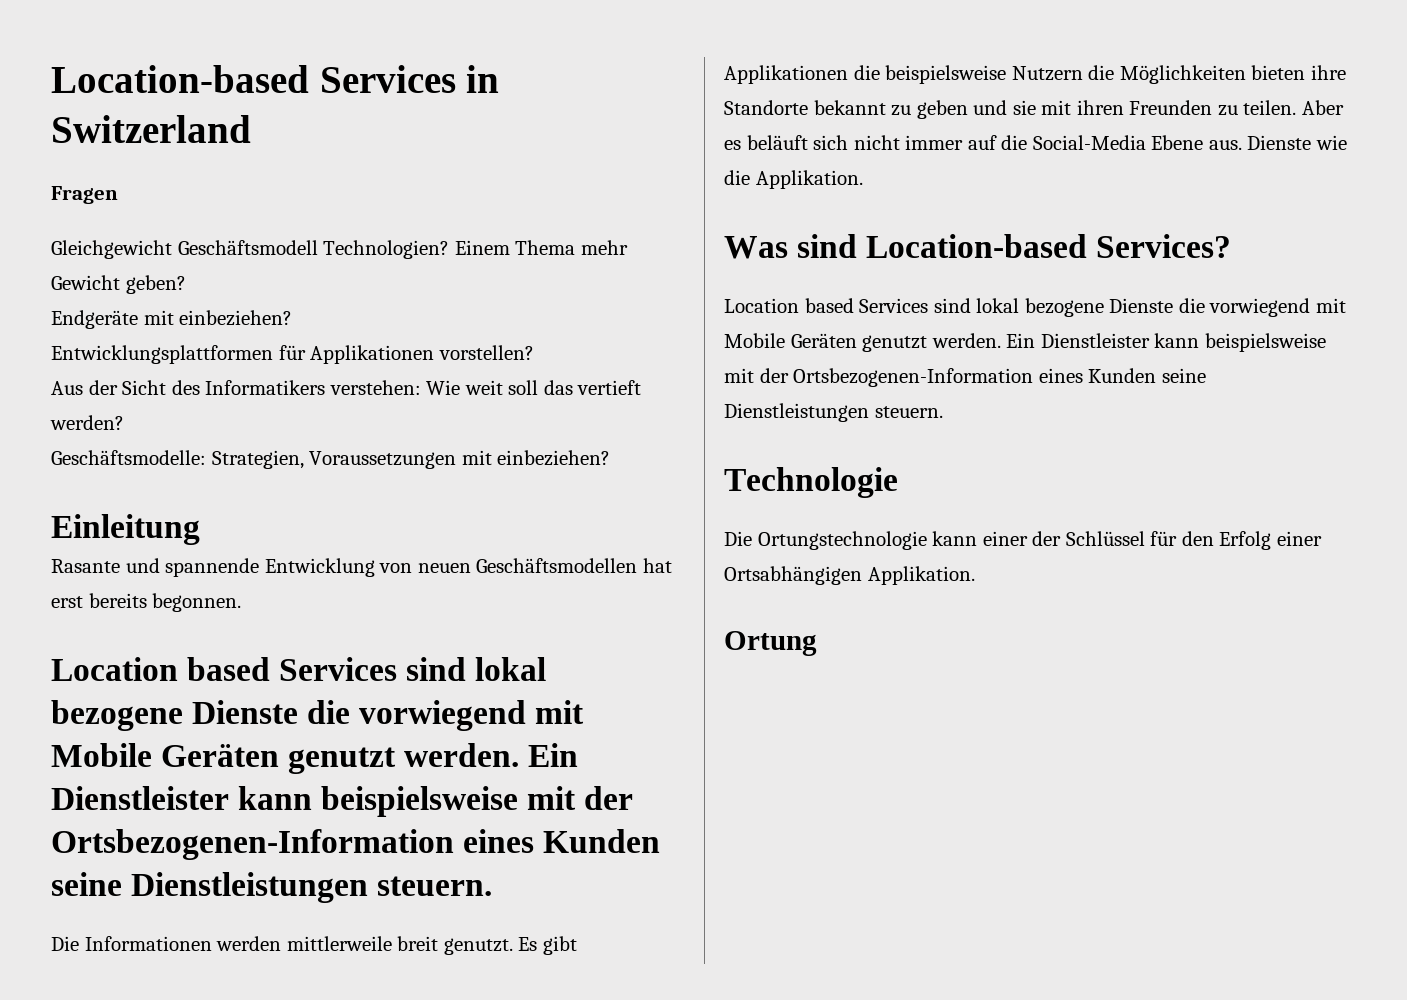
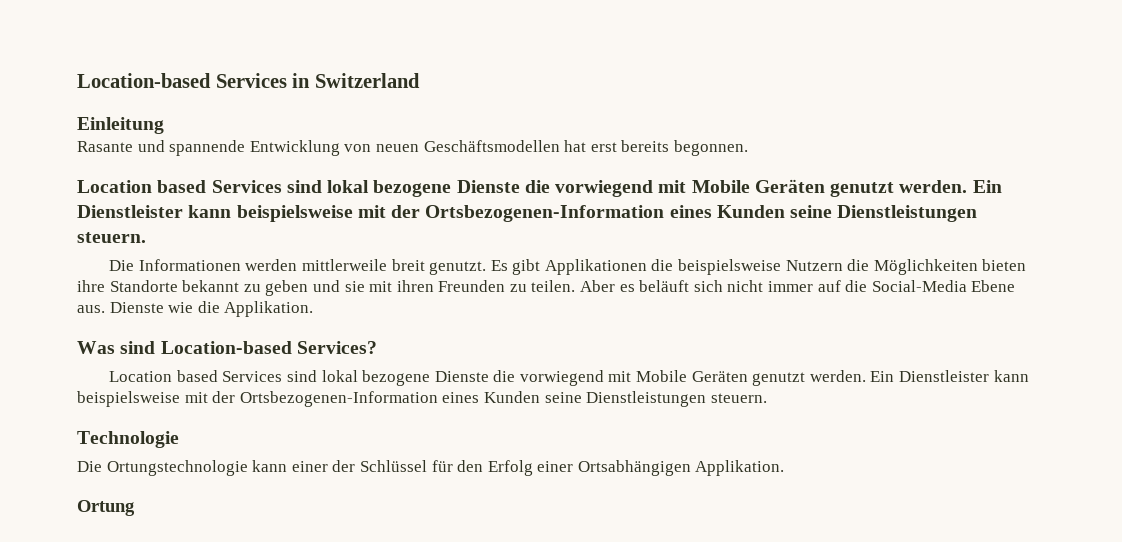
[51,186,118,204] [51,240,628,259] [51,275,186,294] [51,310,293,329] [51,345,534,364] [51,380,642,395] [50,415,124,430] [51,450,611,469] // Fragen // Gleichgewicht Geschäftsmodell Technologien? Einem Thema mehr Gewicht geben? // Endgeräte mit einbeziehen? // Entwicklungsplattformen für Applikationen vorstellen? // Aus der Sicht des Informatikers verstehen: Wie weit soll das vertieft werden? // Geschäftsmodelle: Strategien, Voraussetzungen mit einbeziehen? -> (420, 80) none

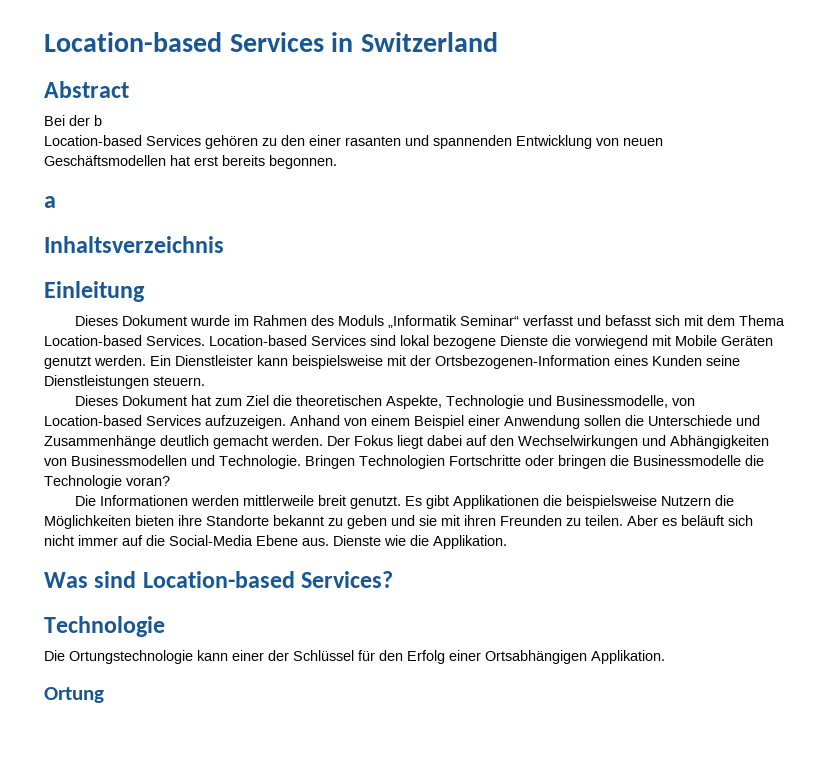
[77,117,164,134] [77,140,246,156] Einleitung // Rasante und spannende -> [44,81,129,98] [44,115,102,126] [44,135,512,149] Abstract // Bei der b // Location-based Services gehören zu den einer rasanten und spannenden
[77,180,207,193] Location based -> [44,196,56,208] [44,236,224,253] [44,281,145,302] [74,315,785,328] [44,335,307,346] a // Inhaltsverzeichnis // Einleitung // Dieses Dokument wurde im Rahmen des Moduls „Informatik Seminar“ verfasst und befasst sich mit dem Thema Location-based Services. Location-based
(146, 237) none -> [74,395,695,409] [44,415,760,429] [44,435,769,449] [44,455,764,469] [44,475,170,489] // Dieses Dokument hat zum Ziel die theoretischen Aspekte, Technologie und Businessmodelle, von Location-based Services aufzuzeigen. Anhand von einem Beispiel einer Anwendung sollen die Unterschiede und Zusammenhänge deutlich gemacht werden. Der Fokus liegt dabei auf den Wechselwirkungen und Abhängigkeiten von Businessmodellen und Technologie. Bringen Technologien Fortschritte oder bringen die Businessmodelle die Technologie voran?
[109,370,1029,386] [77,391,767,407] // Location based Services sind lokal bezogene Dienste die vorwiegend mit Mobile Geräten genutzt werden. Ein Dienstleister kann beispielsweise mit der Ortsbezogenen-Information eines Kunden seine Dienstleistungen steuern. -> (394, 579) none

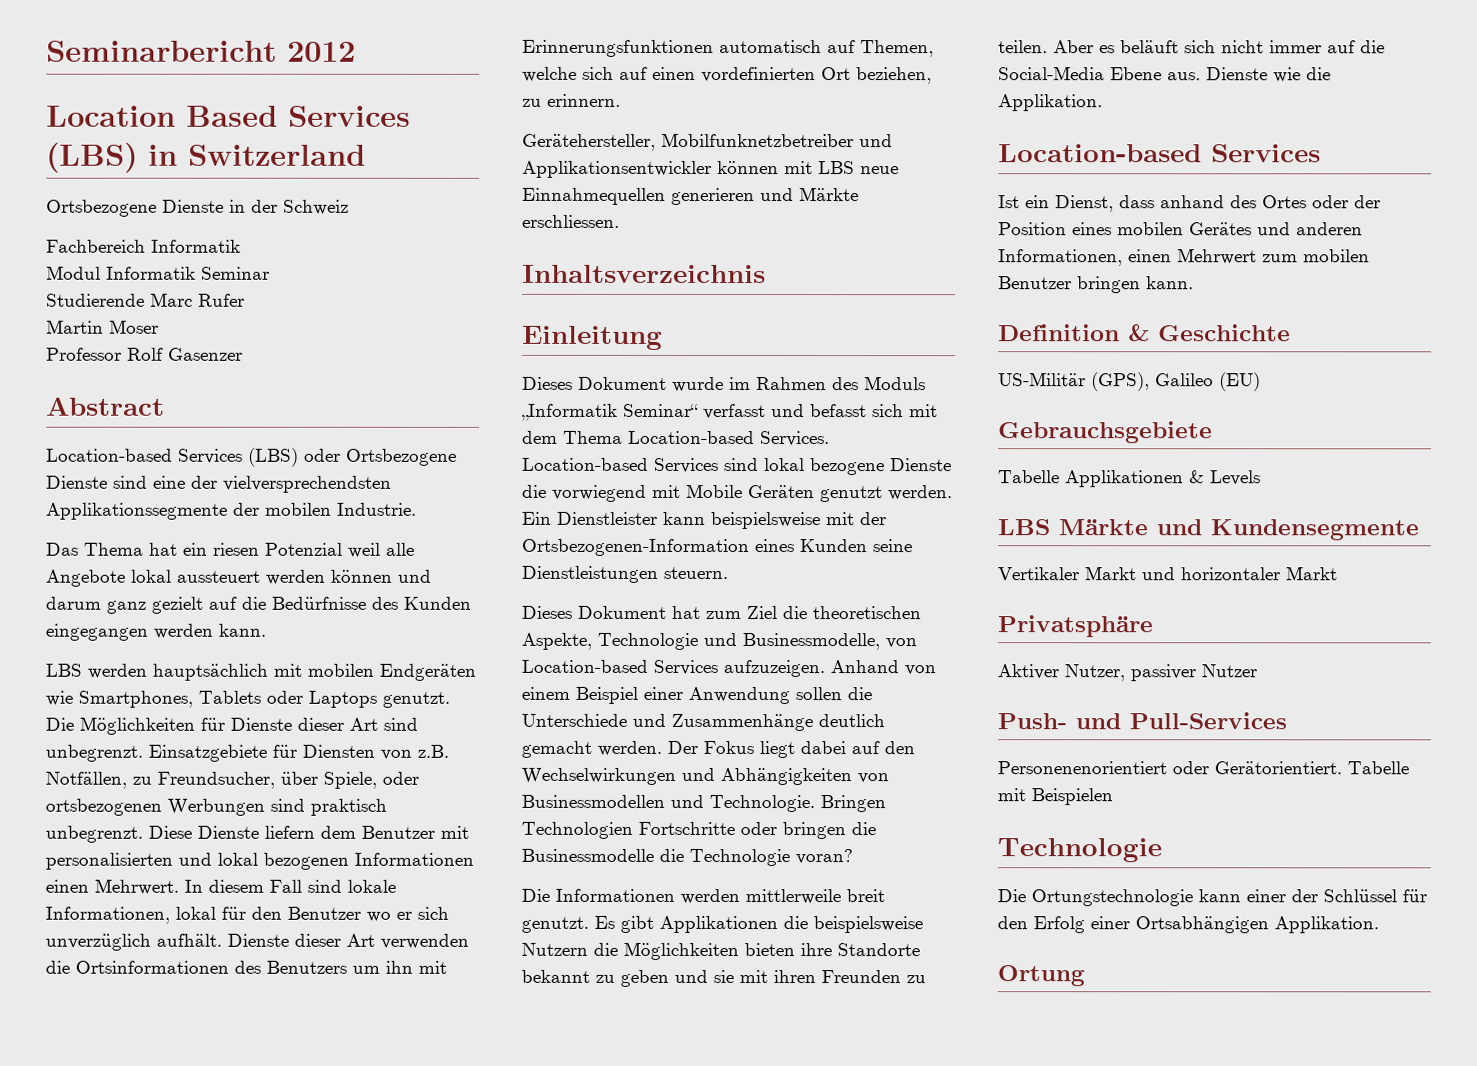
[44,32,498,52] [44,81,129,98] [44,115,102,126] [44,135,663,149] [44,155,337,169] [44,196,56,208] Location-based Services in Switzerland // Abstract // Bei der b // Location-based Services gehören zu den einer rasanten und spannenden Entwicklung von neuen Geschäftsmodellen hat erst bereits begonnen. // a -> [46,40,356,62] [46,105,411,127] [46,142,366,173] [46,199,349,217] [46,239,241,253] [46,265,270,280] [46,292,245,307] [46,319,159,334] [46,347,243,361] [46,396,165,416] [46,447,457,467] [46,475,392,493] [46,502,417,520] [45,542,414,558] [45,569,431,587] [45,596,471,614] [45,623,266,641] [45,663,476,681] [45,690,450,708] [45,716,418,735] [45,744,449,762] [45,771,419,789] [45,798,387,816] [45,825,469,843] [45,852,474,870] [45,878,396,895] [45,906,449,924] [45,933,469,951] [45,960,447,974] [522,39,934,58] [522,66,932,85] [522,93,621,107] [522,132,893,151] [522,160,899,178] [522,187,859,206] [522,214,620,228] Seminarbericht 2012 // Location Based Services (LBS) in Switzerland // Ortsbezogene Dienste in der Schweiz // Fachbereich Informatik // Modul Informatik Seminar // Studierende Marc Rufer // Martin Moser // Professor Rolf Gasenzer // Abstract // Location-based Services (LBS) oder Ortsbezogene Dienste sind eine der vielversprechendsten Applikationssegmente der mobilen Industrie. // Das Thema hat ein riesen Potenzial weil alle Angebote lokal aussteuert werden können und darum ganz gezielt auf die Bedürfnisse des Kunden eingegangen werden kann. // LBS werden hauptsächlich mit mobilen Endgeräten wie Smartphones, Tablets oder Laptops genutzt. Die Möglichkeiten für Dienste dieser Art sind unbegrenzt. Einsatzgebiete für Diensten von z.B. Notfällen, zu Freundsucher, über Spiele, oder ortsbezogenen Werbungen sind praktisch unbegrenzt. Diese Dienste liefern dem Benutzer mit personalisierten und lokal bezogenen Informationen einen Mehrwert. In diesem Fall sind lokale Informationen, lokal für den Benutzer wo er sich unverzüglich aufhält. Dienste dieser Art verwenden die Ortsinformationen des Benutzers um ihn mit Erinnerungsfunktionen automatisch auf Themen, welche sich auf einen vordefinierten Ort beziehen, zu erinnern. // Gerätehersteller, Mobilfunknetzbetreiber und Applikationsentwickler können mit LBS neue Einnahmequellen generieren und Märkte erschliessen.
[44,571,394,588] Was sind Location-based Services? -> [998,144,1321,163] [998,195,1381,213] [998,222,1363,236] [998,248,1370,267] [998,276,1194,294] [998,324,1291,342] [998,372,1261,392] [998,421,1213,444] [998,470,1261,488] [997,519,1420,541] [997,566,1337,581] [997,615,1153,638] [997,664,1257,682] [997,712,1287,730] [997,761,1409,775] [997,788,1113,806] Location-based Services // Ist ein Dienst, dass anhand des Ortes oder der Position eines mobilen Gerätes und anderen Informationen, einen Mehrwert zum mobilen Benutzer bringen kann. // Definition & Geschichte // US-Militär (GPS), Galileo (EU) // Gebrauchsgebiete // Tabelle Applikationen & Levels // LBS Märkte und Kundensegmente // Vertikaler Markt und horizontaler Markt // Privatsphäre // Aktiver Nutzer, passiver Nutzer // Push- und Pull-Services // Personenenorientiert oder Gerätorientiert. Tabelle mit Beispielen

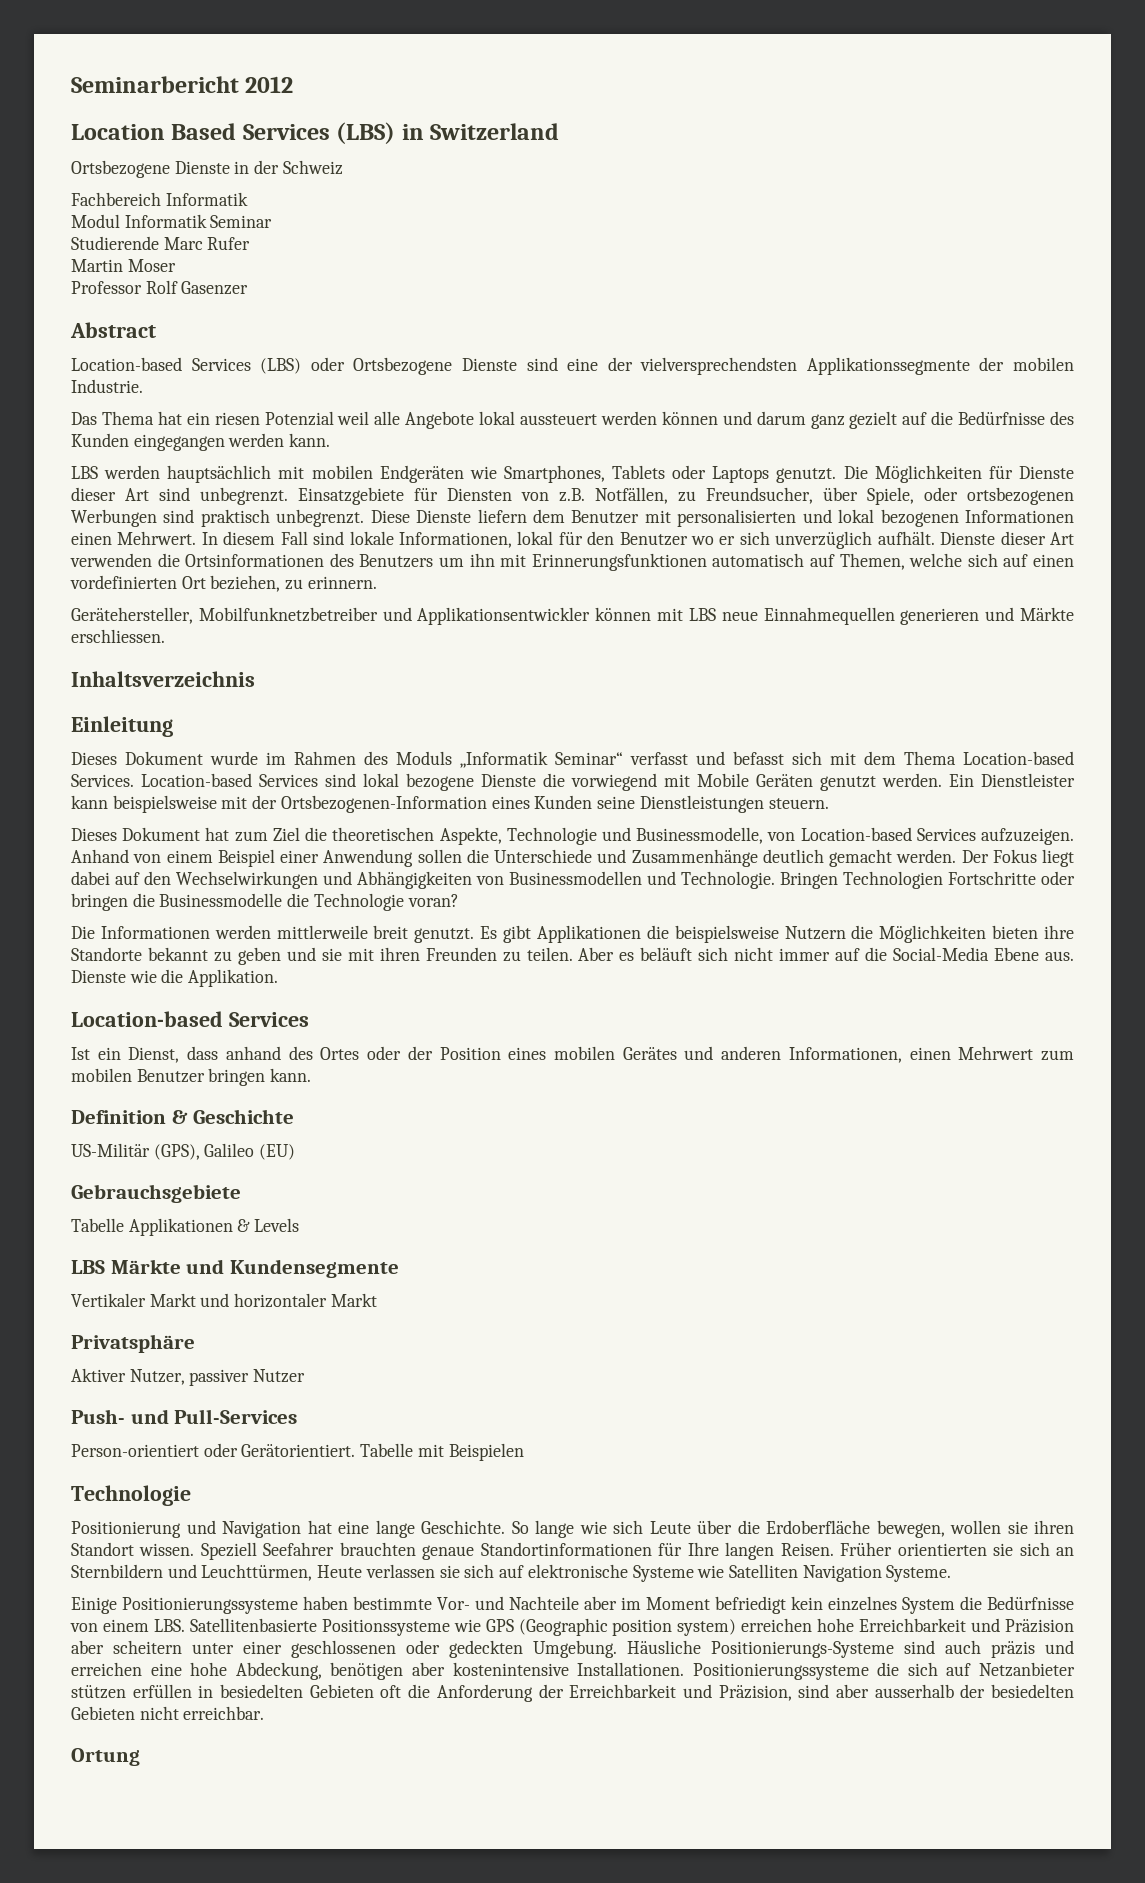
[997,761,1167,775] Personenenorientiert -> [71,1444,199,1457] Person-orientiert
[997,889,1427,907] [997,916,1379,934] Die Ortungstechnologie kann einer der Schlüssel für den Erfolg einer Ortsabhängigen Applikation. -> [71,1520,1074,1538] [71,1542,1075,1560] [71,1564,952,1582] [71,1596,1074,1614] [70,1618,1074,1636] [71,1640,1074,1658] [71,1662,1075,1680] [71,1684,1074,1702] [71,1706,265,1720] Positionierung und Navigation hat eine lange Geschichte. So lange wie sich Leute über die Erdoberfläche bewegen, wollen sie ihren Standort wissen. Speziell Seefahrer brauchten genaue Standortinformationen für Ihre langen Reisen. Früher orientierten sie sich an Sternbildern und Leuchttürmen, Heute verlassen sie sich auf elektronische Systeme wie Satelliten Navigation Systeme. // Einige Positionierungssysteme haben bestimmte Vor- und Nachteile aber im Moment befriedigt kein einzelnes System die Bedürfnisse von einem LBS. Satellitenbasierte Positionssysteme wie GPS (Geographic position system) erreichen hohe Erreichbarkeit und Präzision aber scheitern unter einer geschlossenen oder gedeckten Umgebung. Häusliche Positionierungs-Systeme sind auch präzis und erreichen eine hohe Abdeckung, benötigen aber kostenintensive Installationen. Positionierungssysteme die sich auf Netzanbieter stützen erfüllen in besiedelten Gebieten oft die Anforderung der Erreichbarkeit und Präzision, sind aber ausserhalb der besiedelten Gebieten nicht erreichbar.

